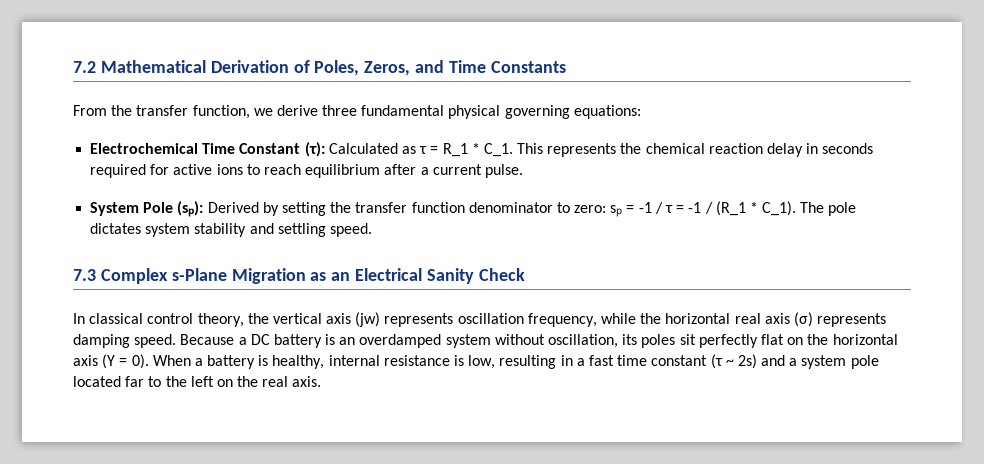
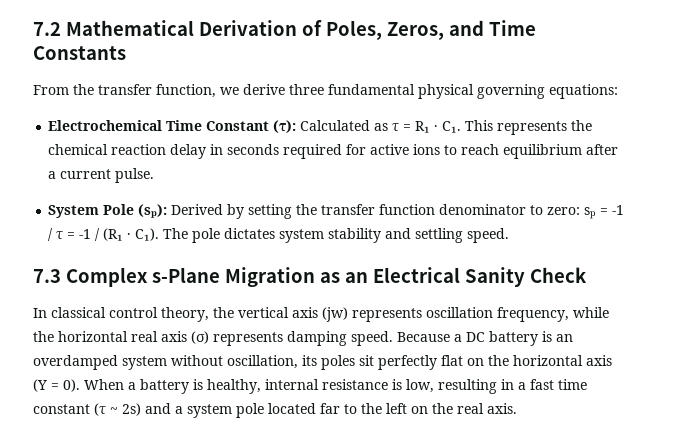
[442,143,513,157] R_1 * C_1. -> [415,121,462,133] R₁ · C₁.
[715,201,797,216] (R_1 * C_1). -> [103,228,160,241] (R₁ · C₁).

